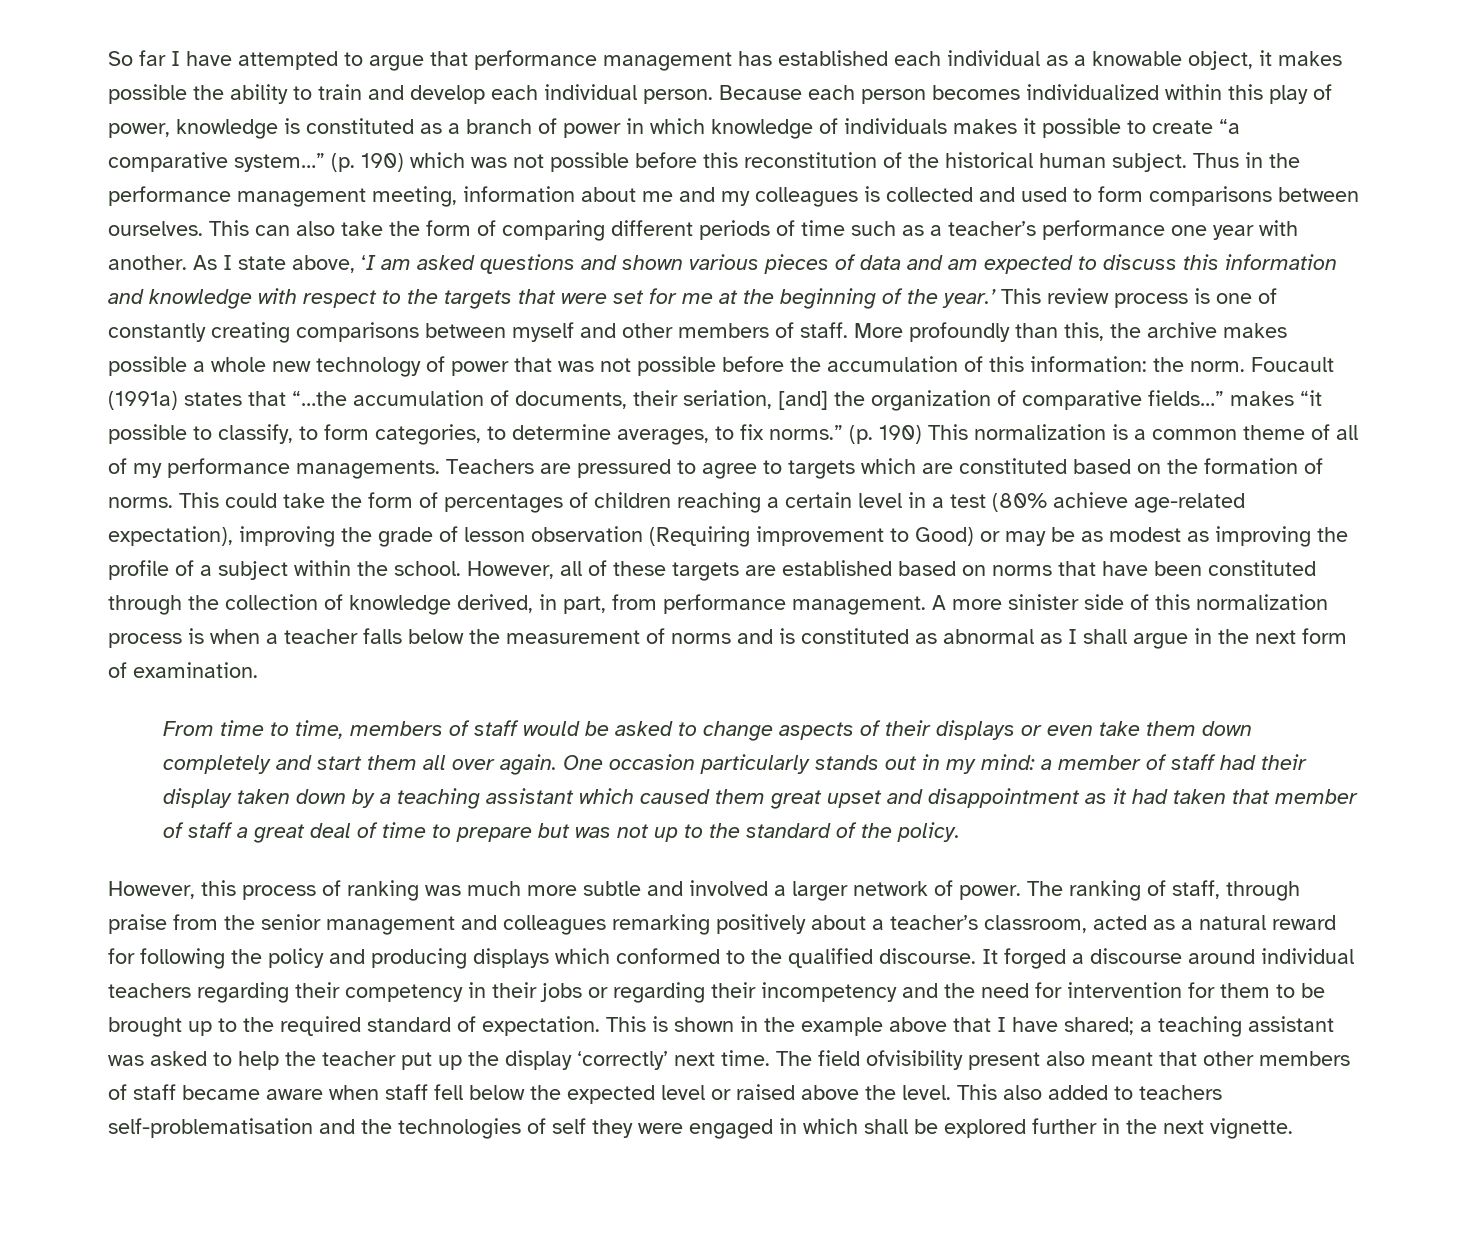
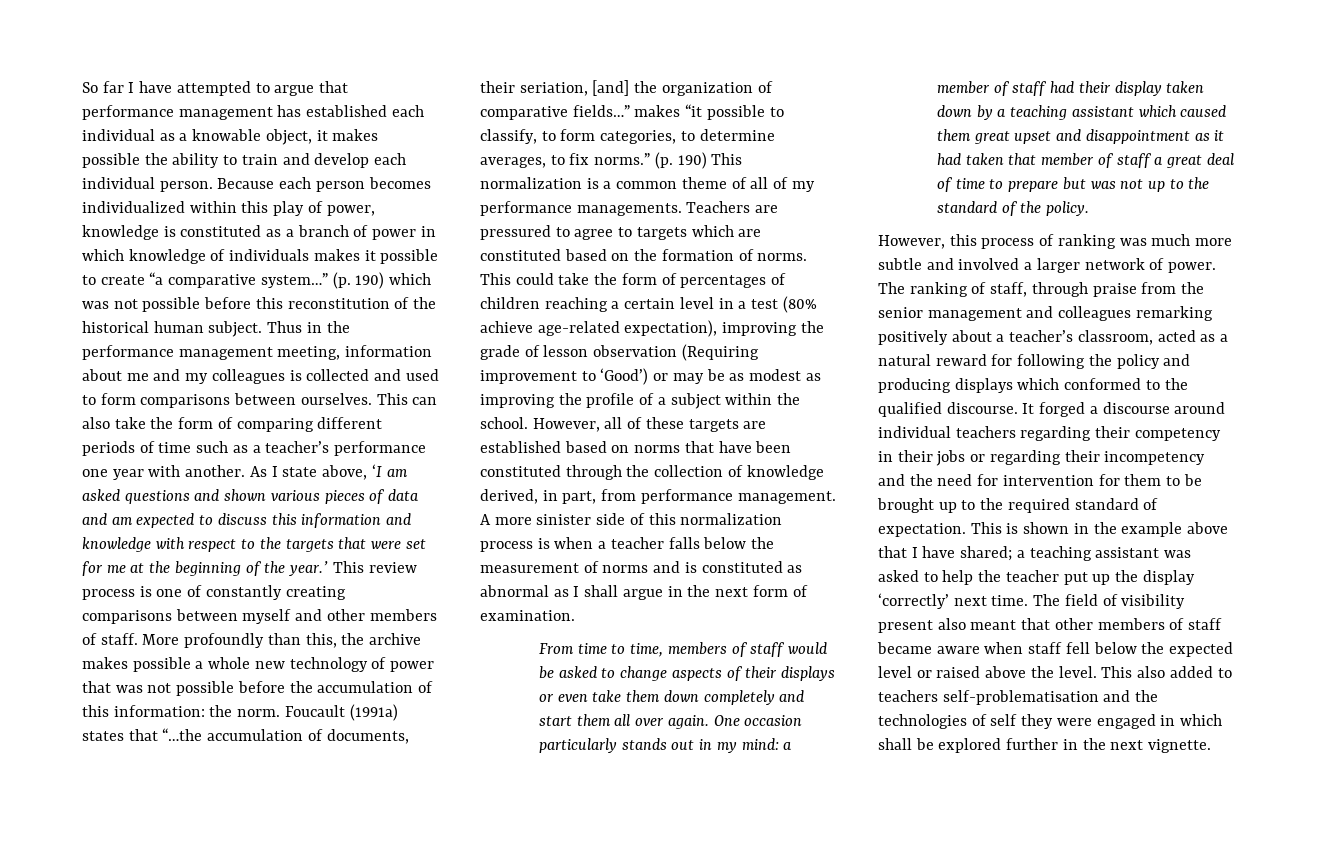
[915,527,974,546] Good) -> [600,368,649,385] ‘Good’)
[866,1050,963,1070] ofvisibility -> [1102,594,1186,609] of visibility

